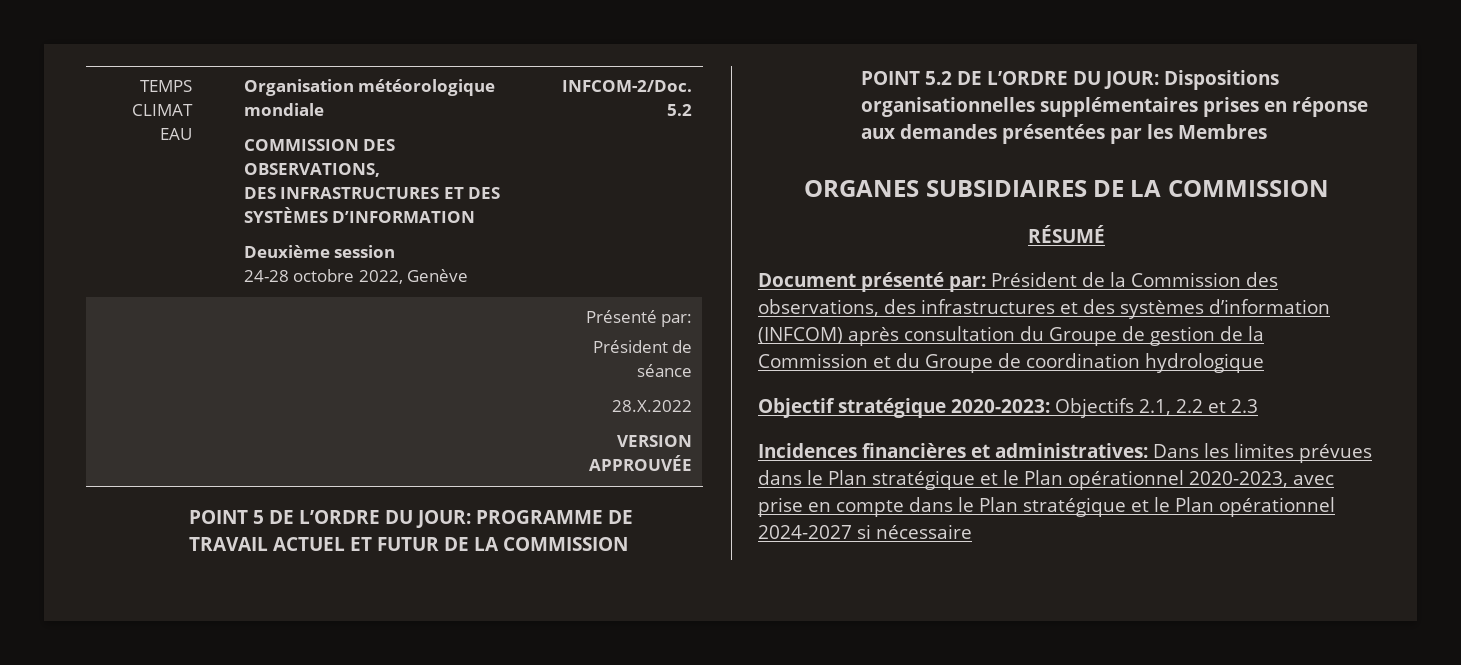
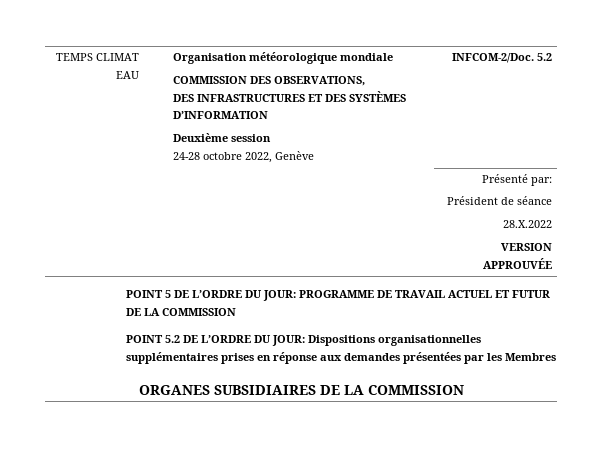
[1028,225,1105,243] [758,272,1278,292] [758,299,1330,319] [758,326,1264,346] [758,353,1264,373] [758,398,1258,418] [758,443,1372,463] [758,470,1334,490] [758,497,1335,517] [758,524,972,539] // RÉSUMÉ // Document présenté par: Président de la Commission des observations, des infrastructures et des systèmes d’information (INFCOM) après consultation du Groupe de gestion de la Commission et du Groupe de coordination hydrologique // Objectif stratégique 2020-2023: Objectifs 2.1, 2.2 et 2.3 // Incidences financières et administratives: Dans les limites prévues dans le Plan stratégique et le Plan opérationnel 2020-2023, avec prise en compte dans le Plan stratégique et le Plan opérationnel 2024-2027 si nécessaire -> (464, 390) none

